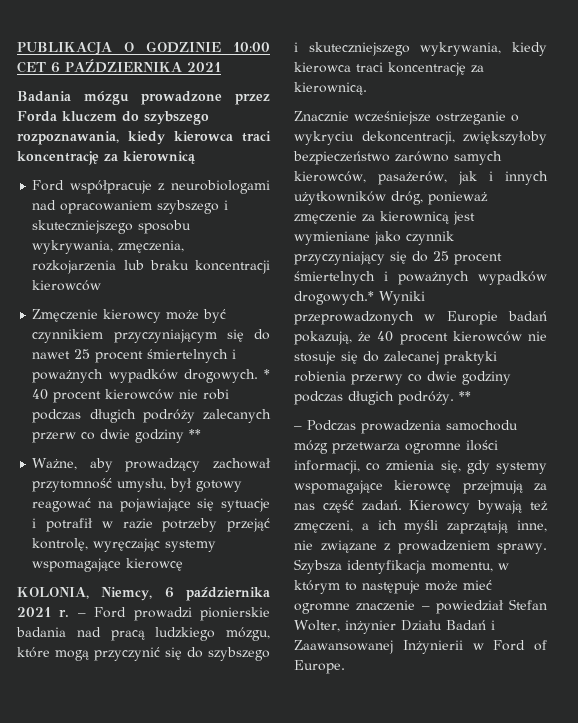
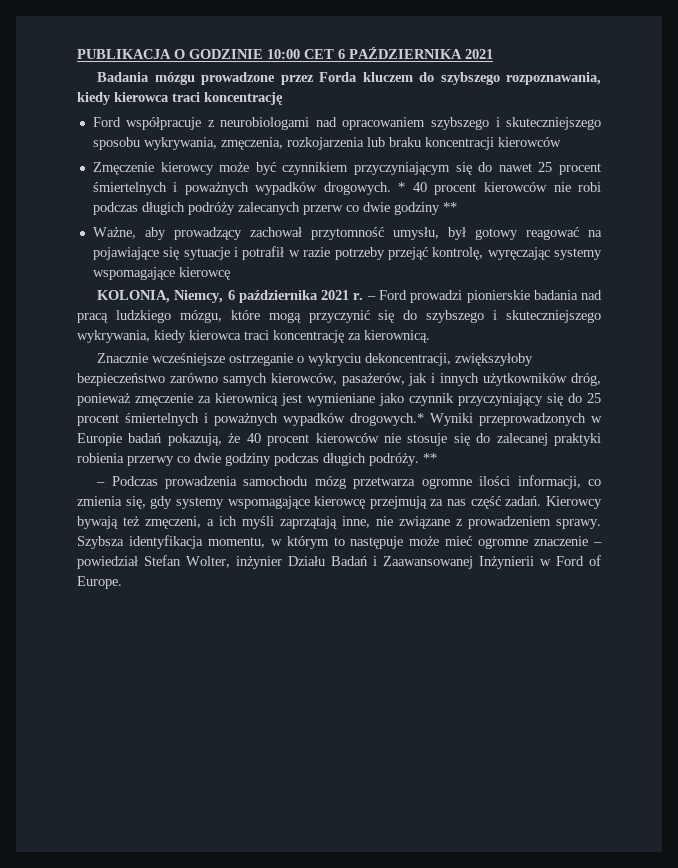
[104,151,195,164] za kierownicą -> (283, 98) none

